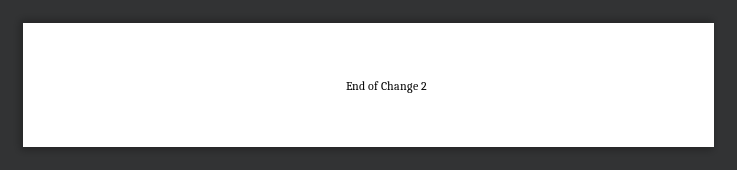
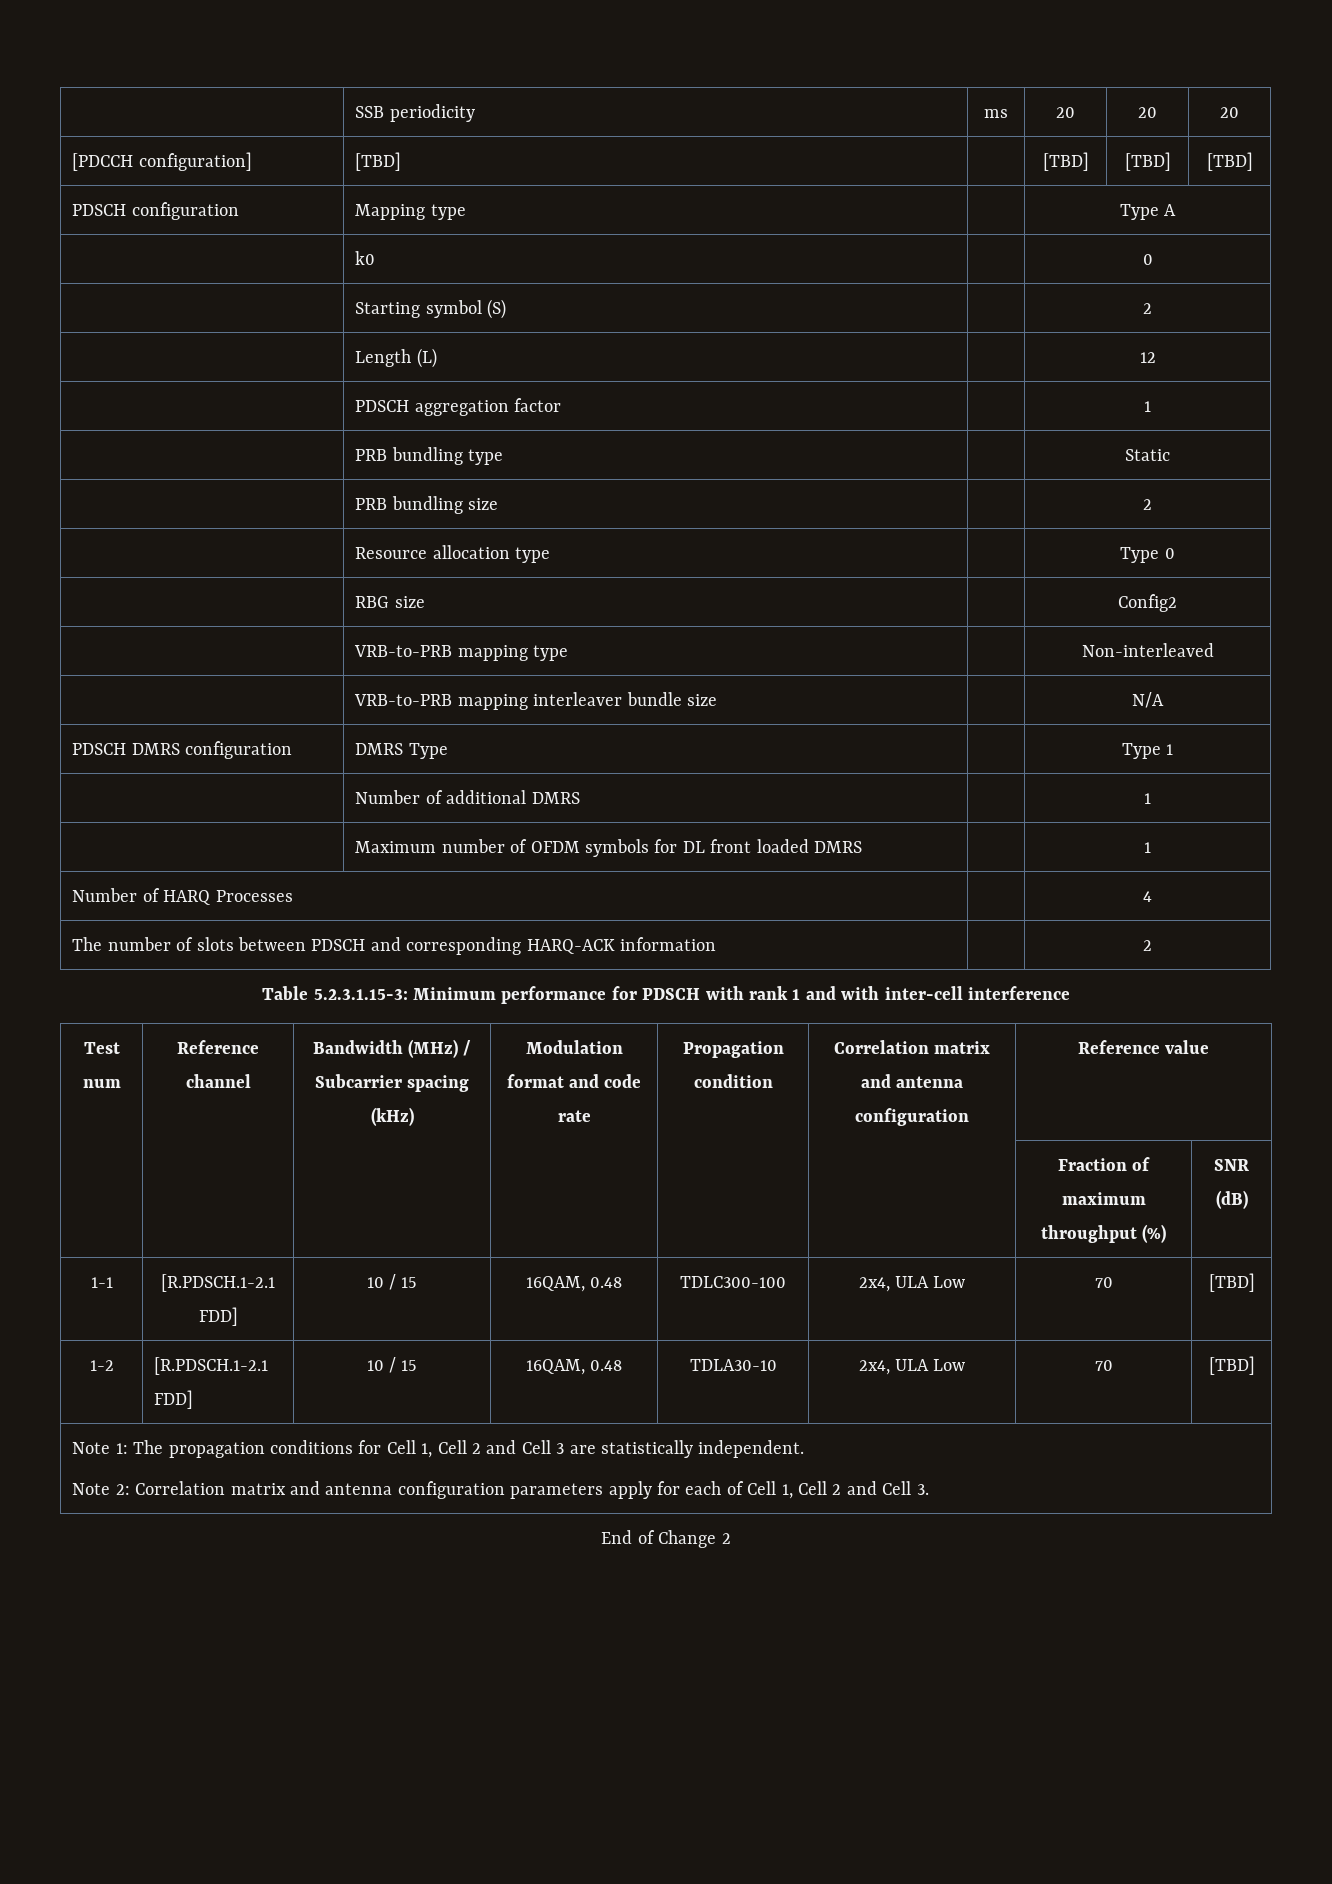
(345, 85) none -> [355,104,475,122] [984,109,1008,118] [1056,107,1075,118] [1138,107,1157,118] [1220,107,1239,118] [72,152,252,171] [355,152,402,171] [1042,152,1089,171] [1124,152,1171,171] [1206,152,1253,171] [72,202,239,220] [355,204,466,220] [1119,204,1177,220] [355,251,376,265] [1142,254,1153,265] [355,299,507,319] [1143,303,1152,314] [355,348,437,368] [1139,352,1156,363] [355,398,562,416] [1144,401,1151,412] [355,447,504,465] [1125,449,1170,461] [355,496,499,514] [1143,499,1152,510] [355,545,551,563] [1120,547,1175,563] [355,596,425,608] [1118,594,1177,612] [354,645,569,661] [1081,643,1214,657] [354,692,718,710] [1132,692,1164,708] [72,741,293,759] [355,743,448,759] [1121,743,1174,759] [355,790,580,804] [1144,793,1151,804] [355,839,863,857] [1144,842,1151,853] [72,888,293,905] [1143,891,1152,902] [72,937,717,955] [1143,940,1152,951] [262,986,1070,1004] [83,1042,120,1054] [82,1079,121,1088] [177,1040,259,1054] [185,1074,251,1088] [312,1039,472,1058] [314,1074,470,1092] [370,1107,414,1126] [525,1040,623,1054] [506,1074,642,1088] [557,1110,591,1122] [682,1041,784,1058] [693,1074,773,1088] [833,1040,991,1054] [860,1074,964,1088] [855,1108,969,1126] [1077,1040,1210,1054] [1057,1157,1151,1171] [1061,1192,1146,1205] [1040,1224,1167,1243] [1214,1159,1249,1171] [1215,1190,1248,1209] [90,1277,113,1288] [161,1274,275,1292] [198,1307,238,1326] [366,1274,418,1290] [525,1276,623,1292] [680,1276,786,1288] [858,1276,966,1292] [1094,1277,1113,1288] [1208,1273,1255,1292] [89,1360,114,1371] [154,1357,269,1375] [154,1390,194,1409] [366,1357,418,1373] [525,1359,623,1375] [689,1359,777,1371] [858,1359,966,1375] [1094,1360,1113,1371] [1208,1356,1255,1375] [72,1440,805,1458] [72,1481,929,1499] | SSB periodicity | ms | 20 | 20 | 20 // [PDCCH configuration] | [TBD] | | [TBD] | [TBD] | [TBD] // PDSCH configuration | Mapping type | | Type A // | k0 | | 0 // | Starting symbol (S) | | 2 // | Length (L) | | 12 // | PDSCH aggregation factor | | 1 // | PRB bundling type | | Static // | PRB bundling size | | 2 // | Resource allocation type | | Type 0 // | RBG size | | Config2 // | VRB-to-PRB mapping type | | Non-interleaved // | VRB-to-PRB mapping interleaver bundle size | | N/A // PDSCH DMRS configuration | DMRS Type | | Type 1 // | Number of additional DMRS | | 1 // | Maximum number of OFDM symbols for DL front loaded DMRS | | 1 // Number of HARQ Processes | | 4 // The number of slots between PDSCH and corresponding HARQ-ACK information | | 2 // Table 5.2.3.1.15-3: Minimum performance for PDSCH with rank 1 and with inter-cell interference // Test num | Reference channel | Bandwidth (MHz) / Subcarrier spacing (kHz) | Modulation format and code rate | Propagation condition | Correlation matrix and antenna configuration | Reference value // | | | | | | Fraction of maximum throughput (%) | SNR (dB) // 1-1 | [R.PDSCH.1-2.1 FDD] | 10 / 15 | 16QAM, 0.48 | TDLC300-100 | 2x4, ULA Low | 70 | [TBD] // 1-2 | [R.PDSCH.1-2.1 FDD] | 10 / 15 | 16QAM, 0.48 | TDLA30-10 | 2x4, ULA Low | 70 | [TBD] // Note 1: The propagation conditions for Cell 1, Cell 2 and Cell 3 are statistically independent. // Note 2: Correlation matrix and antenna configuration parameters apply for each of Cell 1, Cell 2 and Cell 3. //

